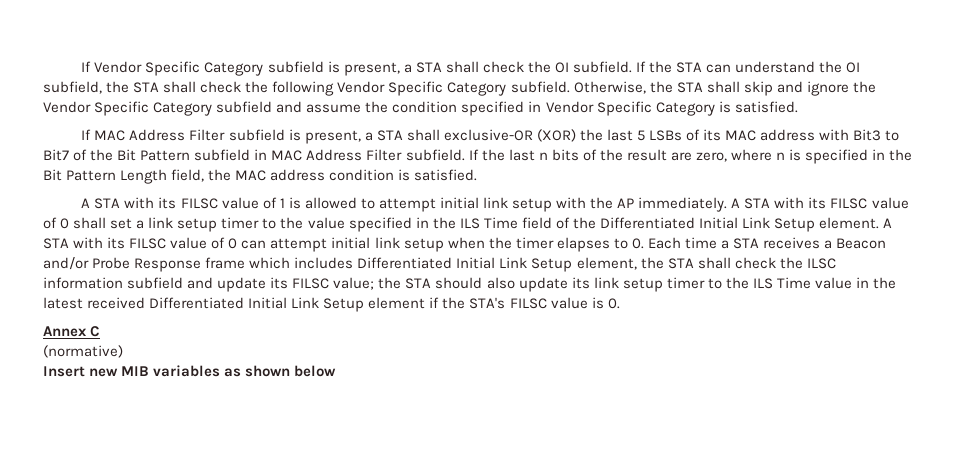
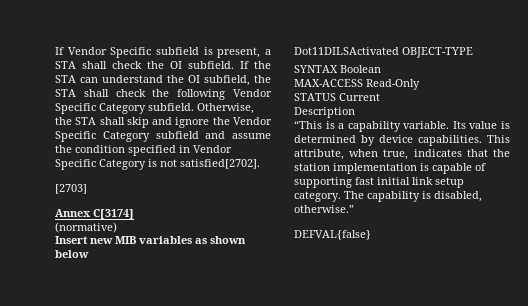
[204,62,264,76] Category -> (152, 52) none
[734,101,798,113] [81,129,900,144] [43,149,913,164] [43,169,478,184] [81,197,909,212] [43,217,893,232] [43,237,887,252] [43,257,836,272] [43,277,897,292] [43,297,620,312] satisfied. // If MAC Address Filter subfield is present, a STA shall exclusive-OR (XOR) the last 5 LSBs of its MAC address with Bit3 to Bit7 of the Bit Pattern subfield in MAC Address Filter subfield. If the last n bits of the result are zero, where n is specified in the Bit Pattern Length field, the MAC address condition is satisfied. // A STA with its FILSC value of 1 is allowed to attempt initial link setup with the AP immediately. A STA with its FILSC value of 0 shall set a link setup timer to the value specified in the ILS Time field of the Differentiated Initial Link Setup element. A STA with its FILSC value of 0 can attempt initial link setup when the timer elapses to 0. Each time a STA receives a Beacon and/or Probe Response frame which includes Differentiated Initial Link Setup element, the STA shall check the ILSC information subfield and update its FILSC value; the STA should also update its link setup timer to the ILS Time value in the latest received Differentiated Initial Link Setup element if the STA's FILSC value is 0. -> [160,159,260,169] [55,184,87,194] not satisfied[2702]. // [2703]
[90,326,101,337] C -> [93,209,134,219] C[3174]
(337, 371) none -> [294,47,473,58] [294,65,381,73] [294,79,420,90] [294,93,380,101] [294,107,355,118] [294,120,510,132] [294,135,510,146] [294,149,510,160] [294,163,486,174] [294,177,464,188] [294,191,482,202] [294,205,354,213] [294,230,371,240] // Dot11DILSActivated OBJECT-TYPE // SYNTAX Boolean // MAX-ACCESS Read-Only // STATUS Current // Description // “This is a capability variable. Its value is determined by device capabilities. This attribute, when true, indicates that the station implementation is capable of supporting fast initial link setup category. The capability is disabled, otherwise.” // DEFVAL{false}

